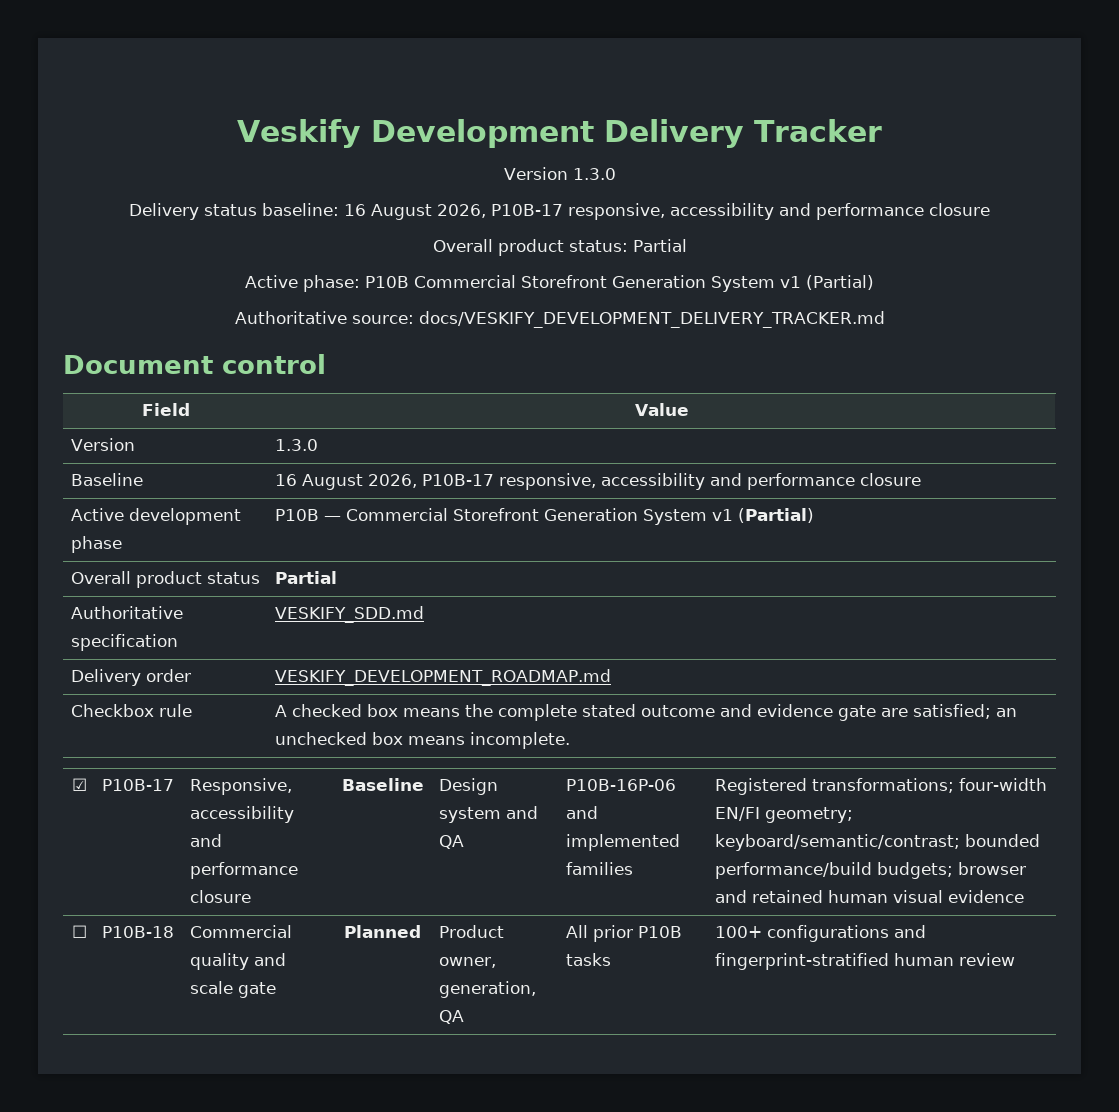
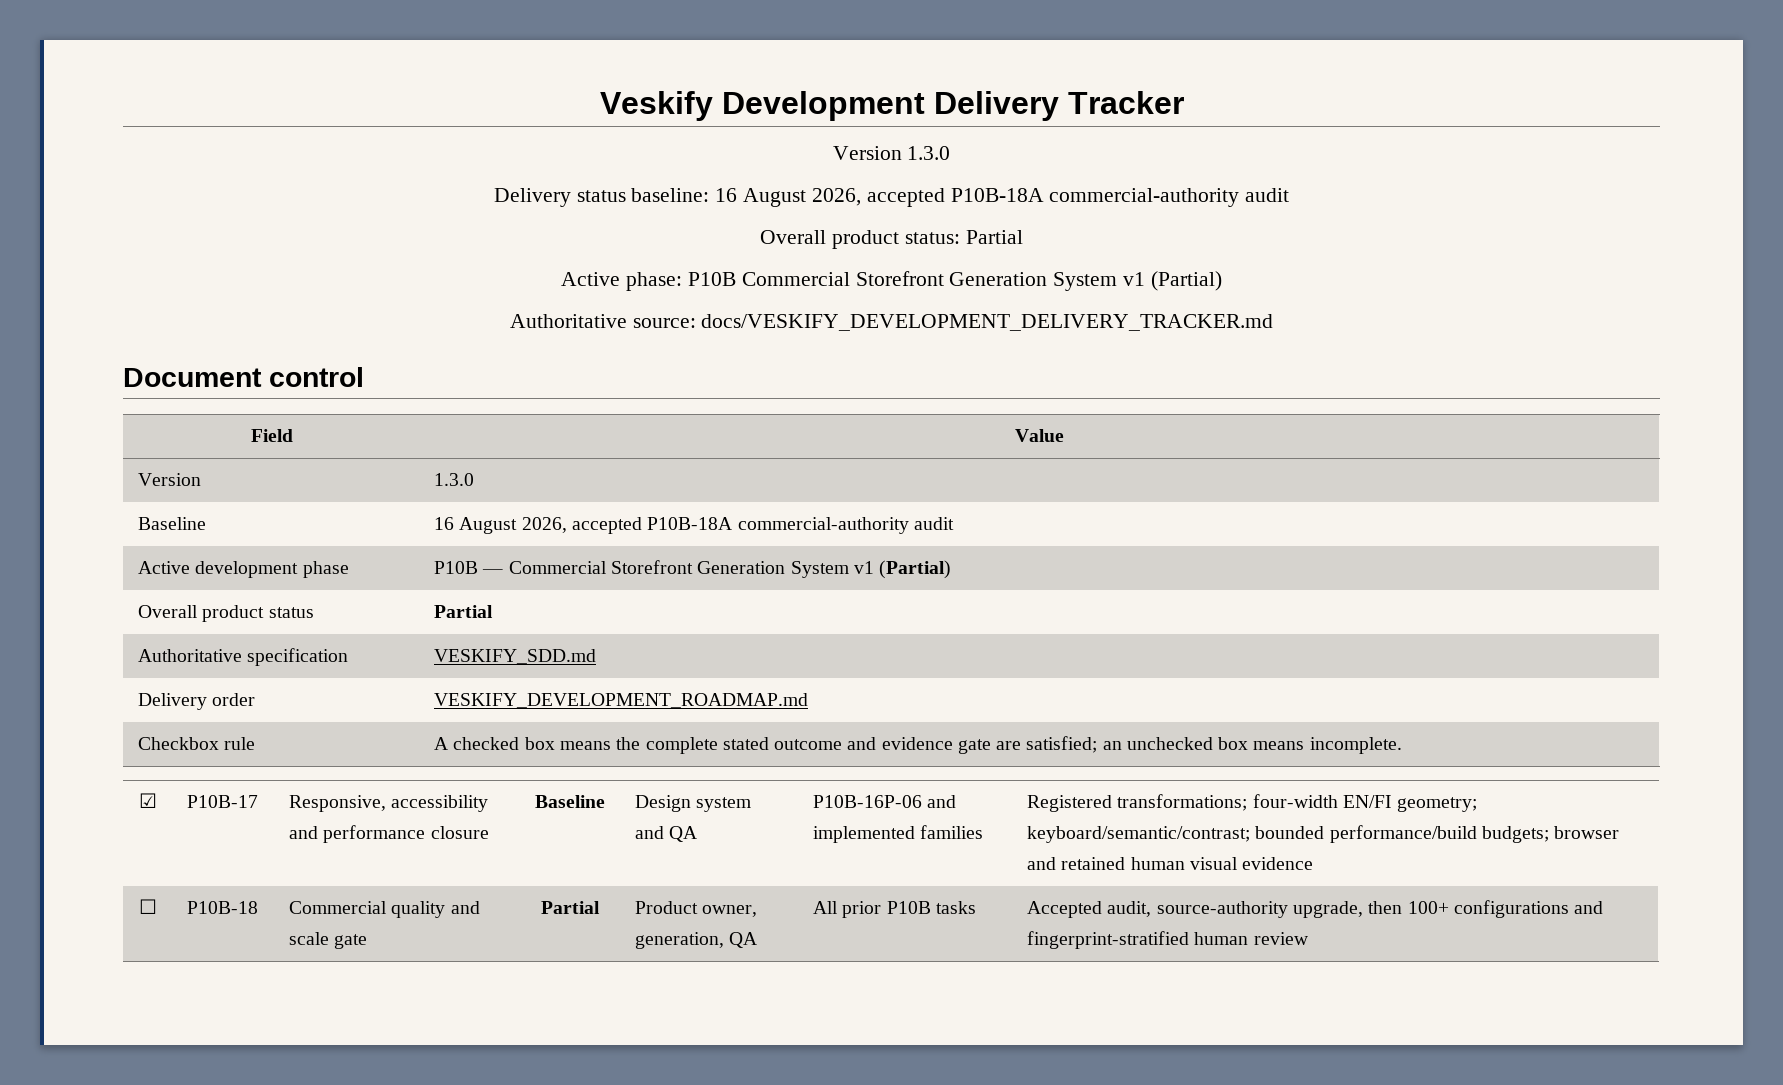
[491,203,990,220] P10B-17 responsive, accessibility and performance closure -> [866,188,1290,207] accepted P10B-18A commercial-authority audit
[421,473,921,490] P10B-17 responsive, accessibility and performance closure -> [571,517,954,534] accepted P10B-18A commercial-authority audit
[344,925,421,938] Planned -> [541,901,600,914] Partial
(611, 959) none -> [1027,901,1403,918] Accepted audit, source-authority upgrade, then

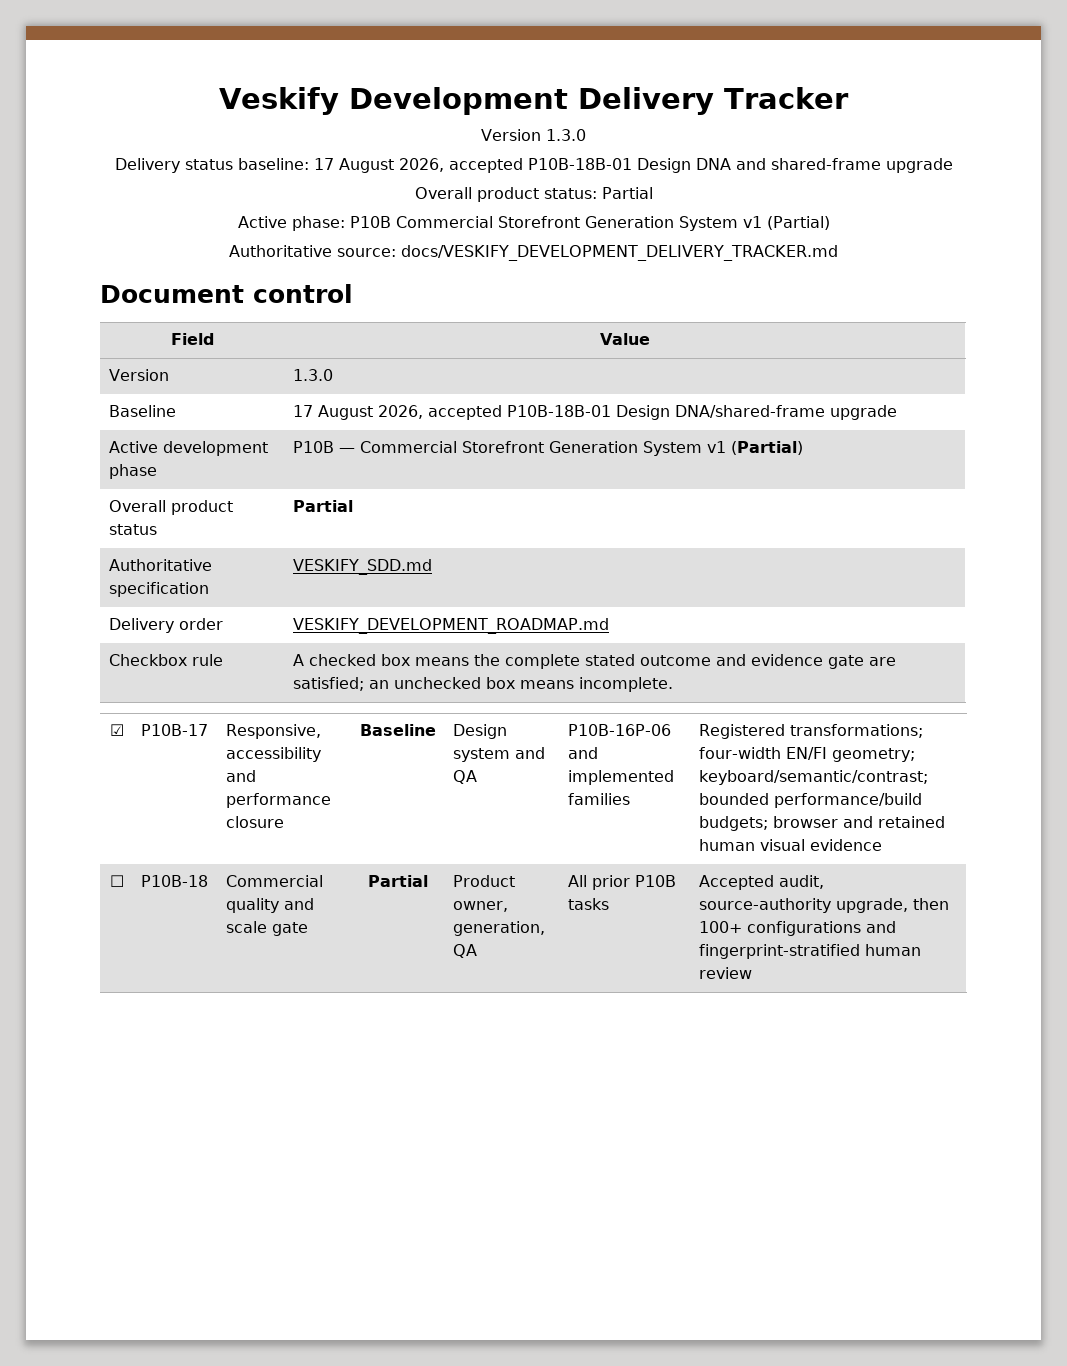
[715,188,1290,207] 16 August 2026, accepted P10B-18A commercial-authority audit -> [313,158,953,173] 17 August 2026, accepted P10B-18B-01 Design DNA and shared-frame upgrade
[434,517,954,534] 16 August 2026, accepted P10B-18A commercial-authority audit -> [292,405,897,420] 17 August 2026, accepted P10B-18B-01 Design DNA/shared-frame upgrade

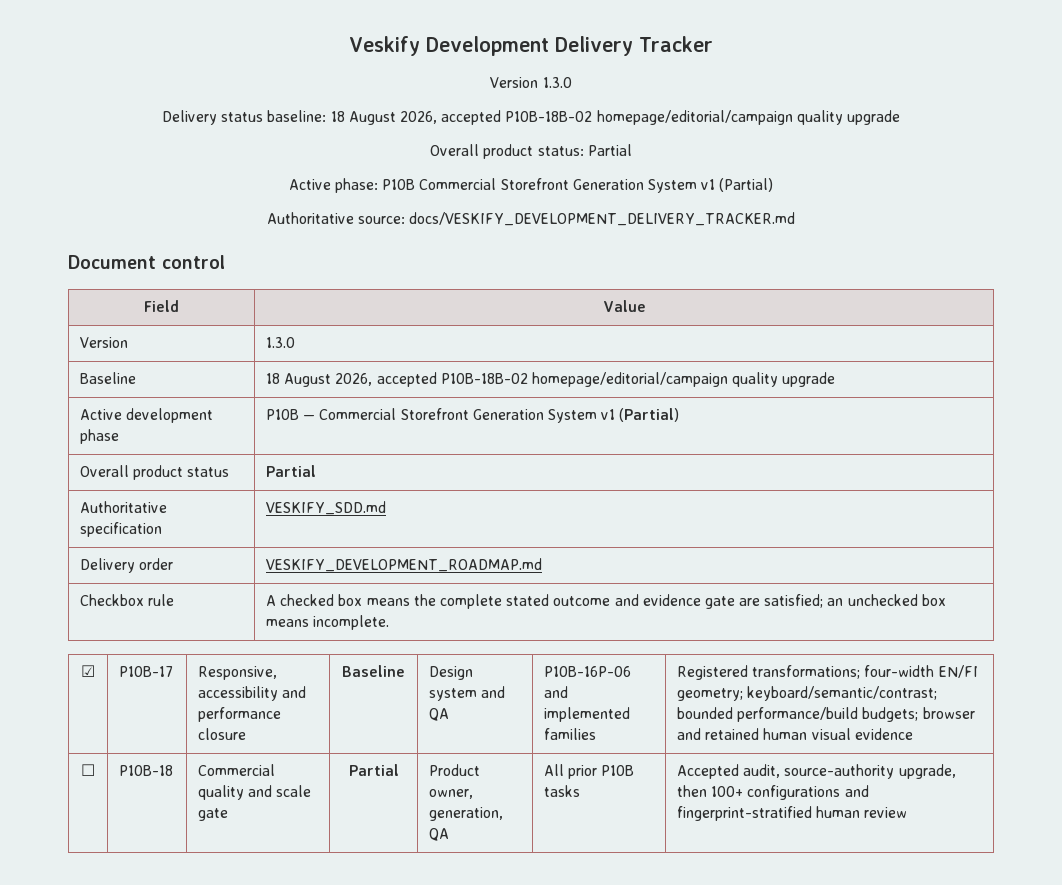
[313,158,881,173] 17 August 2026, accepted P10B-18B-01 Design DNA and shared-frame -> [330,110,843,125] 18 August 2026, accepted P10B-18B-02 homepage/editorial/campaign quality
[292,405,825,420] 17 August 2026, accepted P10B-18B-01 Design DNA/shared-frame -> [266,372,779,387] 18 August 2026, accepted P10B-18B-02 homepage/editorial/campaign quality

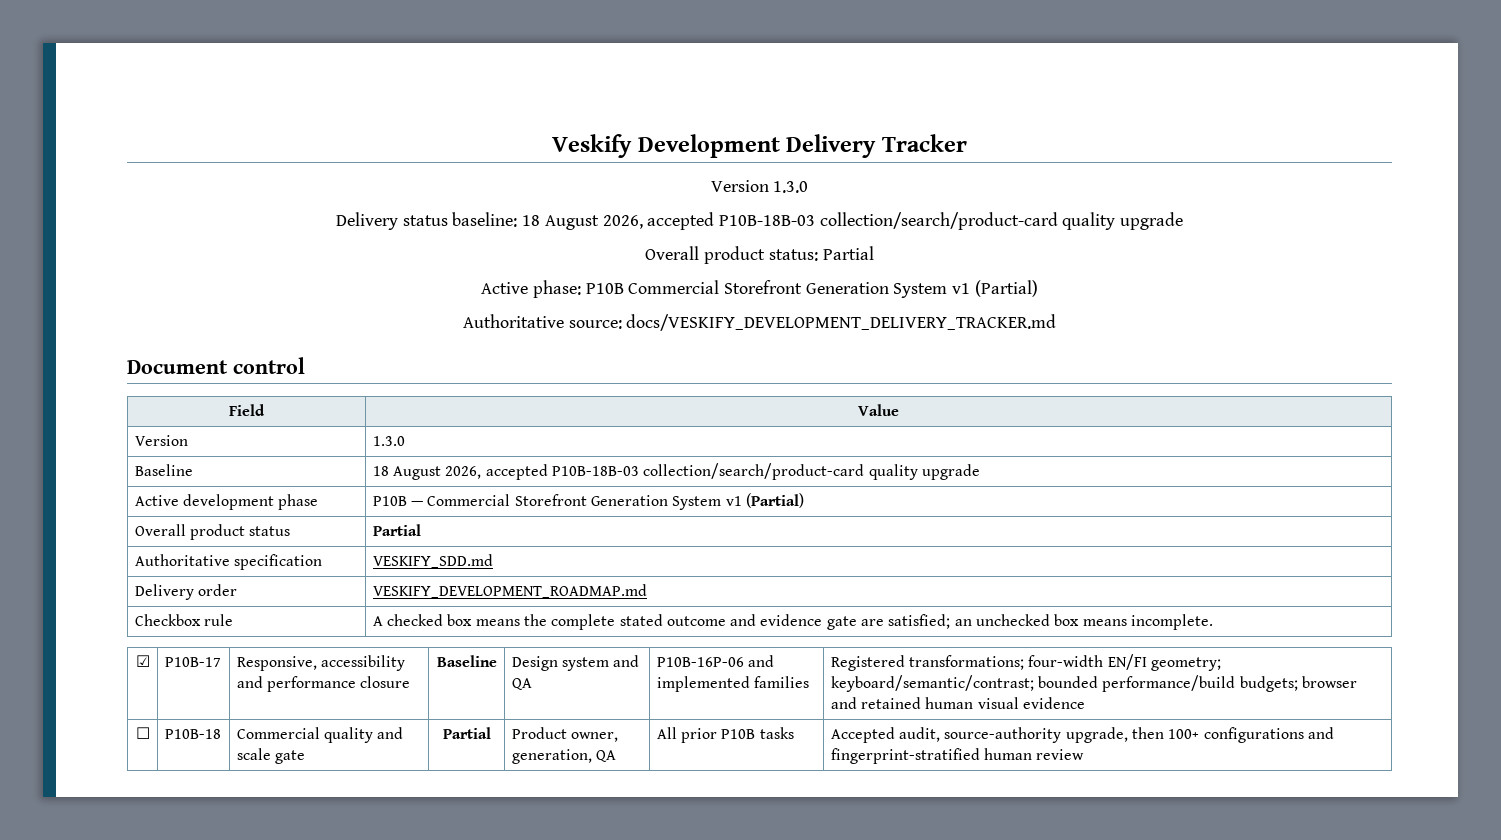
[505,110,793,125] P10B-18B-02 homepage/editorial/campaign -> [718,212,1058,230] P10B-18B-03 collection/search/product-card
[440,372,728,387] P10B-18B-02 homepage/editorial/campaign -> [551,463,865,480] P10B-18B-03 collection/search/product-card

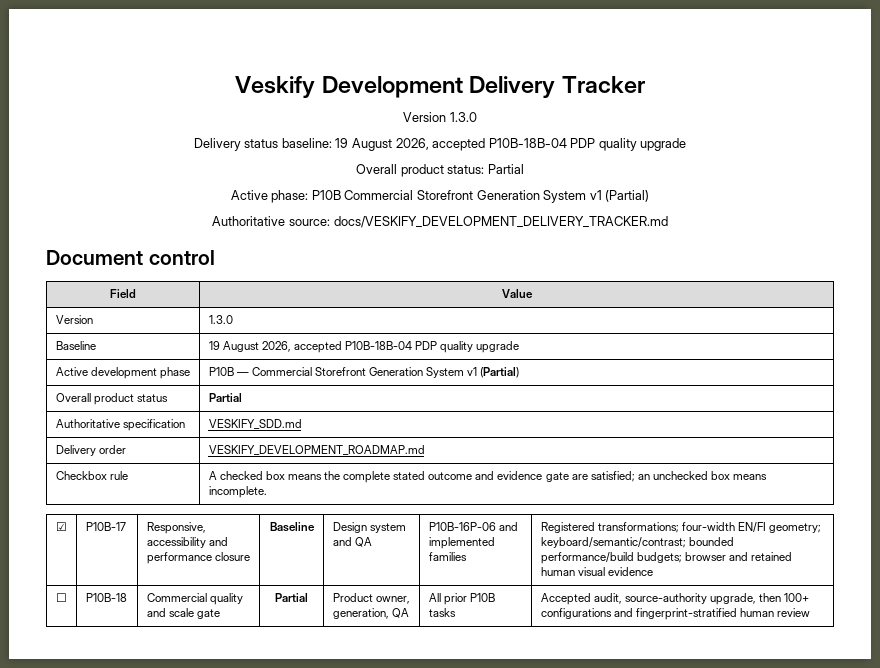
[522,212,1058,230] 18 August 2026, accepted P10B-18B-03 collection/search/product-card -> [335,138,596,151] 19 August 2026, accepted P10B-18B-04 PDP
[372,463,865,480] 18 August 2026, accepted P10B-18B-03 collection/search/product-card -> [208,341,438,353] 19 August 2026, accepted P10B-18B-04 PDP

